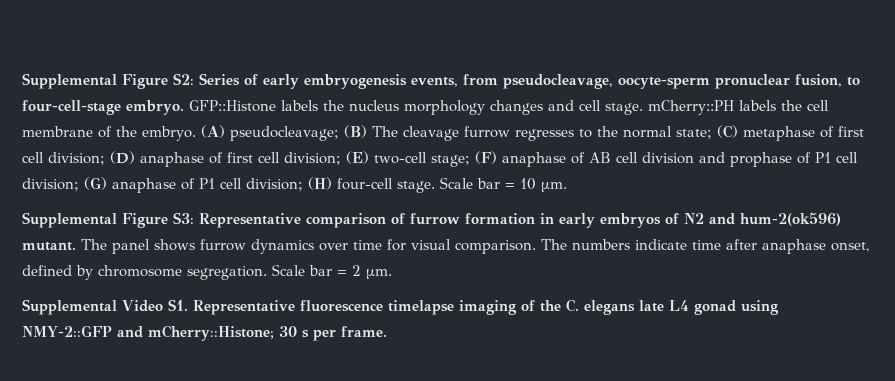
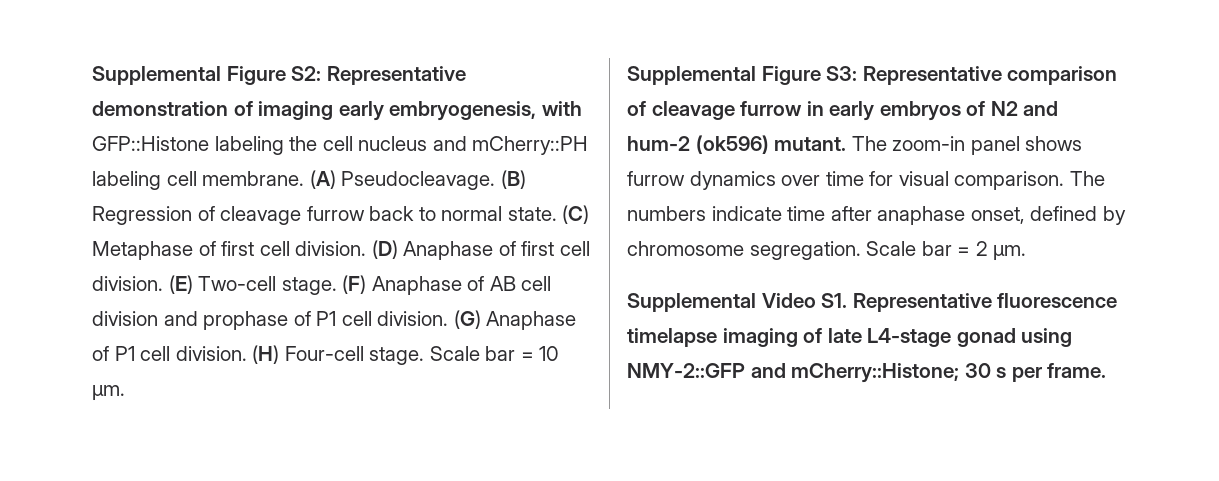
[199,73,860,89] [22,100,829,115] [22,125,864,141] [22,151,566,167] Series of early embryogenesis events, from pseudocleavage, oocyte-sperm pronuclear fusion, to four-cell-stage embryo. GFP::Histone labels the nucleus morphology changes and cell stage. mCherry::PH labels the cell membrane of the embryo. (A) pseudocleavage; (B) The cleavage furrow regresses to the normal state; (C) metaphase of first cell division; (D) anaphase of first cell division; (E) two-cell stage; (F) anaphase -> [326,66,466,85] [92,101,582,121] [92,136,589,155] [92,170,526,190] [92,205,590,225] [92,240,590,260] [92,275,462,295] Representative demonstration of imaging early embryogenesis, with GFP::Histone labeling the cell nucleus and mCherry::PH labeling cell membrane. (A) Pseudocleavage. (B) Regression of cleavage furrow back to normal state. (C) Metaphase of first cell division. (D) Anaphase of first cell division. (E) Two-cell stage. (F) Anaphase
[22,177,393,193] division; (G) anaphase of P1 cell division; (H) four-cell -> [377,310,577,330] [92,345,364,364] division. (G) Anaphase of P1 cell division. (H) Four-cell
[410,213,535,225] furrow formation -> [651,101,803,120] cleavage furrow
[740,212,841,226] hum-2(ok596) -> [627,135,769,154] hum-2 (ok596)
(107, 244) none -> [892,136,966,151] zoom-in
[540,299,689,315] the C. elegans late L4 -> [827,328,952,347] late L4-stage

